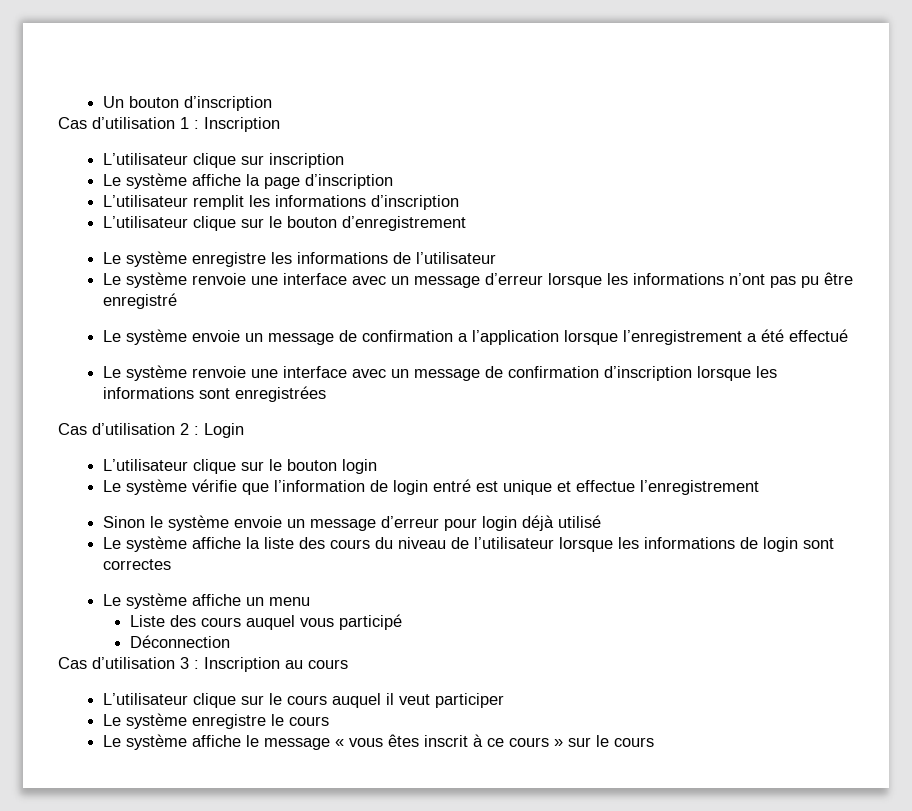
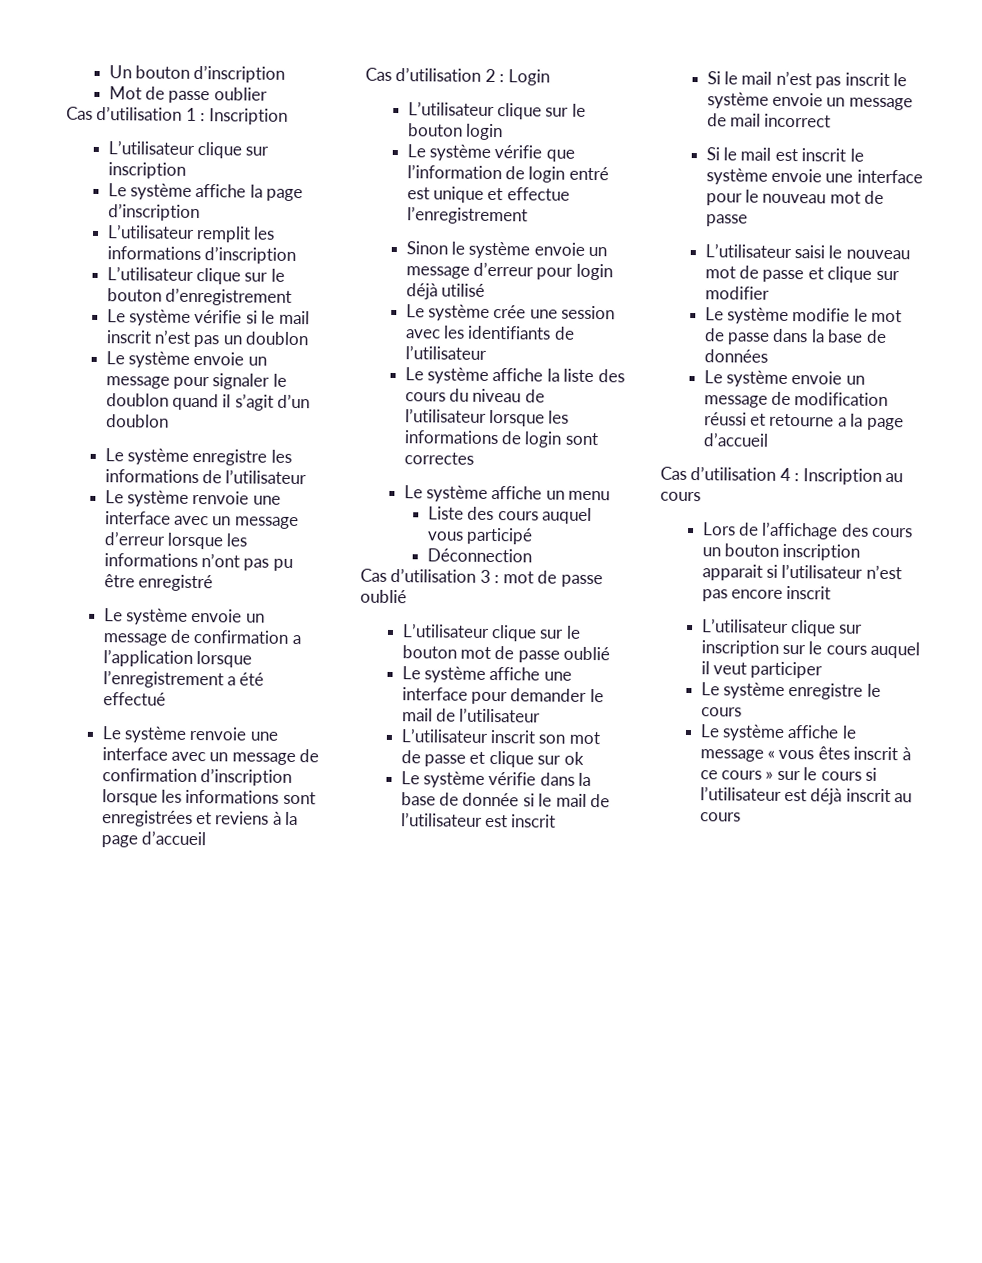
(272, 103) none -> [108,86,268,104] // Mot de passe oublier
(466, 223) none -> [106,309,310,326] [105,329,310,348] [105,351,267,368] [105,373,287,390] [105,393,311,411] [105,414,169,428] // Le système vérifie si le mail inscrit n’est pas un doublon // Le système envoie un message pour signaler le doublon quand il s’agit d’un doublon
(326, 394) none -> [195,811,299,826] [100,830,206,848] et reviens à la page d’accueil
(601, 521) none -> [405,304,616,321] [404,325,575,340] [404,345,487,360] // Le système crée une session avec les identifiants de l’utilisateur
[204,657,348,672] [102,693,264,708] Inscription au cours // L’utilisateur clique sur -> [502,570,603,588] [360,589,407,604] [401,623,581,642] [401,645,611,663] [401,666,572,683] [401,687,604,705] [401,707,542,723] [400,728,600,745] [400,750,584,768] [400,771,592,788] [400,792,611,808] [400,812,557,828] [706,70,908,89] [706,92,913,111] [706,113,832,128] [705,147,864,162] [705,168,923,185] [705,189,885,206] [705,214,748,227] [704,243,910,260] [704,265,900,283] [704,286,770,300] [704,307,903,324] [703,328,887,345] [703,349,768,363] [703,370,865,387] [703,391,889,408] [703,412,904,431] [702,432,769,447] [660,466,904,485] [660,491,701,502] [701,521,914,540] [701,543,861,561] [701,563,902,581] [701,585,832,602] [701,618,864,637] [700,640,806,657] mot de passe oublié // L’utilisateur clique sur le bouton mot de passe oublié // Le système affiche une interface pour demander le mail de l’utilisateur // L’utilisateur inscrit son mot de passe et clique sur ok // Le système vérifie dans la base de donnée si le mail de l’utilisateur est inscrit // Si le mail n’est pas inscrit le système envoie un message de mail incorrect // Si le mail est inscrit le système envoie une interface pour le nouveau mot de passe // L’utilisateur saisi le nouveau mot de passe et clique sur modifier // Le système modifie le mot de passe dans la base de données // Le système envoie un message de modification réussi et retourne a la page d’accueil // Cas d’utilisation 4 : Inscription au cours // Lors de l’affichage des cours un bouton inscription apparait si l’utilisateur n’est pas encore inscrit // L’utilisateur clique sur inscription sur
(654, 742) none -> [865,767,878,781] [699,786,913,805] [699,812,741,822] si l’utilisateur est déjà inscrit au cours

